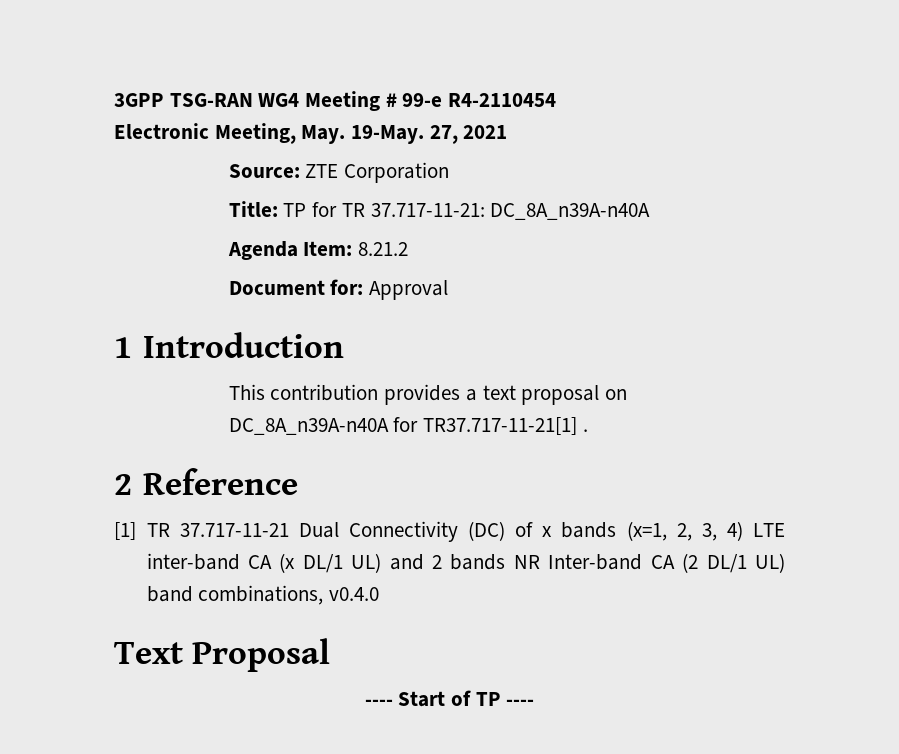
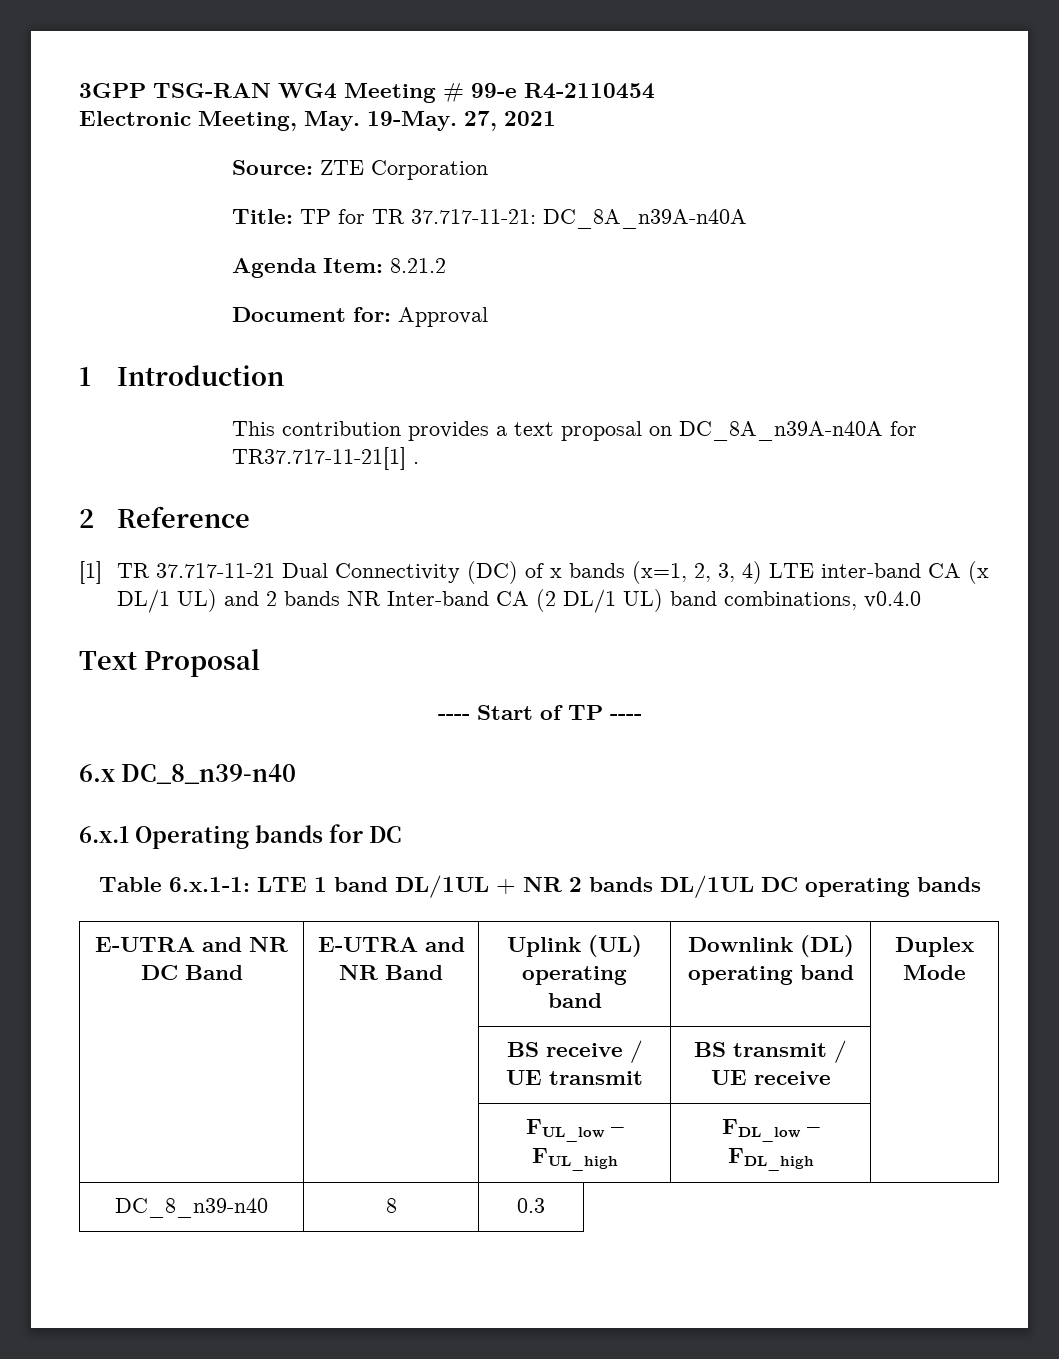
(535, 702) none -> [79,764,297,784] [79,824,401,849] [98,875,981,898] [95,937,288,952] [140,965,243,980] [317,937,465,952] [339,965,443,980] [507,935,642,957] [522,966,627,985] [547,993,602,1008] [687,935,854,957] [687,965,854,985] [895,937,974,957] [903,965,966,980] [506,1040,643,1063] [506,1070,643,1085] [694,1040,847,1063] [710,1070,831,1085] [525,1119,624,1142] [531,1148,618,1171] [721,1119,820,1142] [727,1148,814,1171] [115,1198,268,1218] [385,1198,397,1213] [517,1198,545,1213] // 6.x DC_8_n39-n40 // 6.x.1 Operating bands for DC // Table 6.x.1-1: LTE 1 band DL/1UL + NR 2 bands DL/1UL DC operating bands // E-UTRA and NR DC Band | E-UTRA and NR Band | Uplink (UL) operating band | Downlink (DL) operating band | Duplex Mode // | | BS receive / UE transmit | BS transmit / UE receive | // | | FUL_low – FUL_high | FDL_low – FDL_high | // DC_8_n39-n40 | 8 | 0.3

